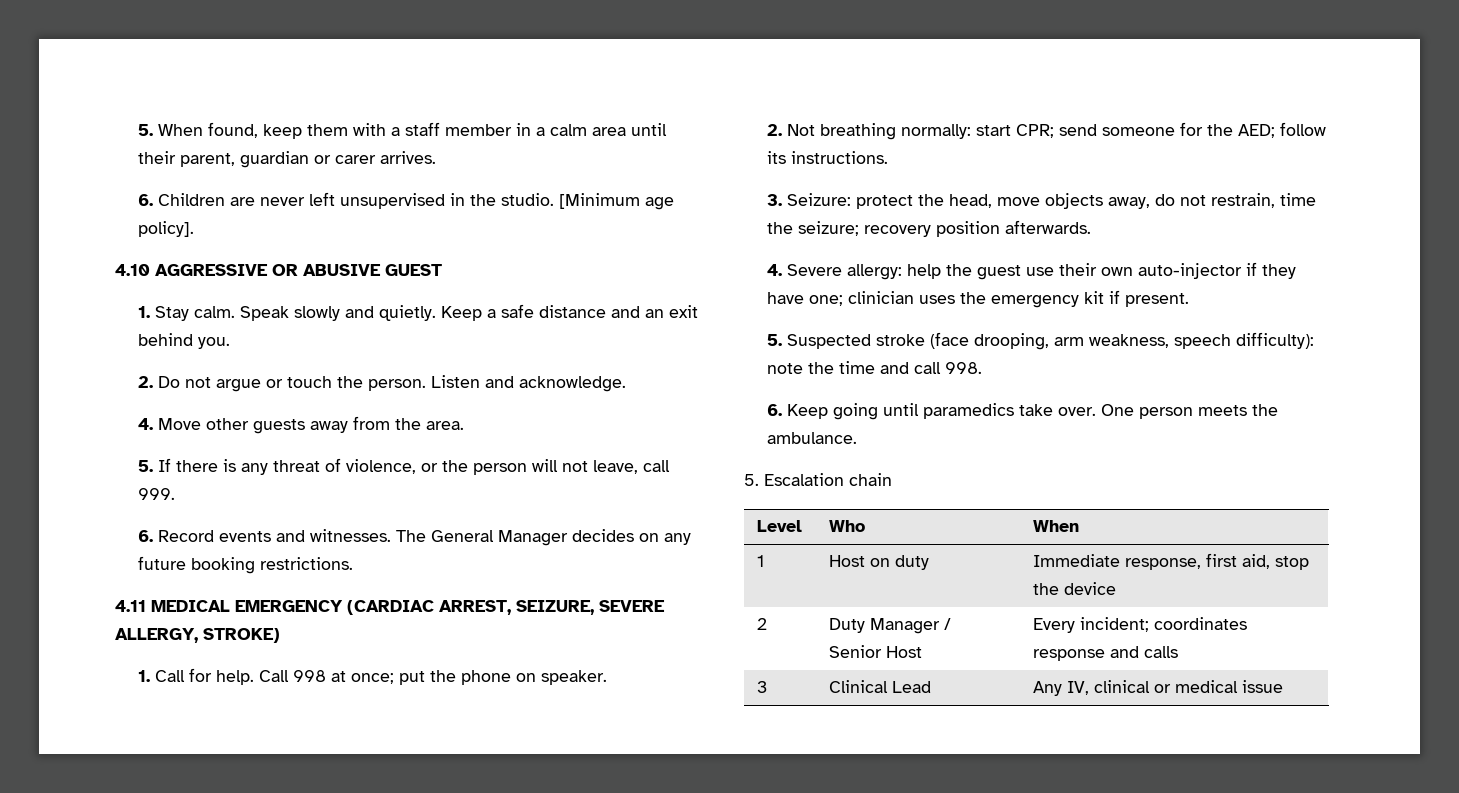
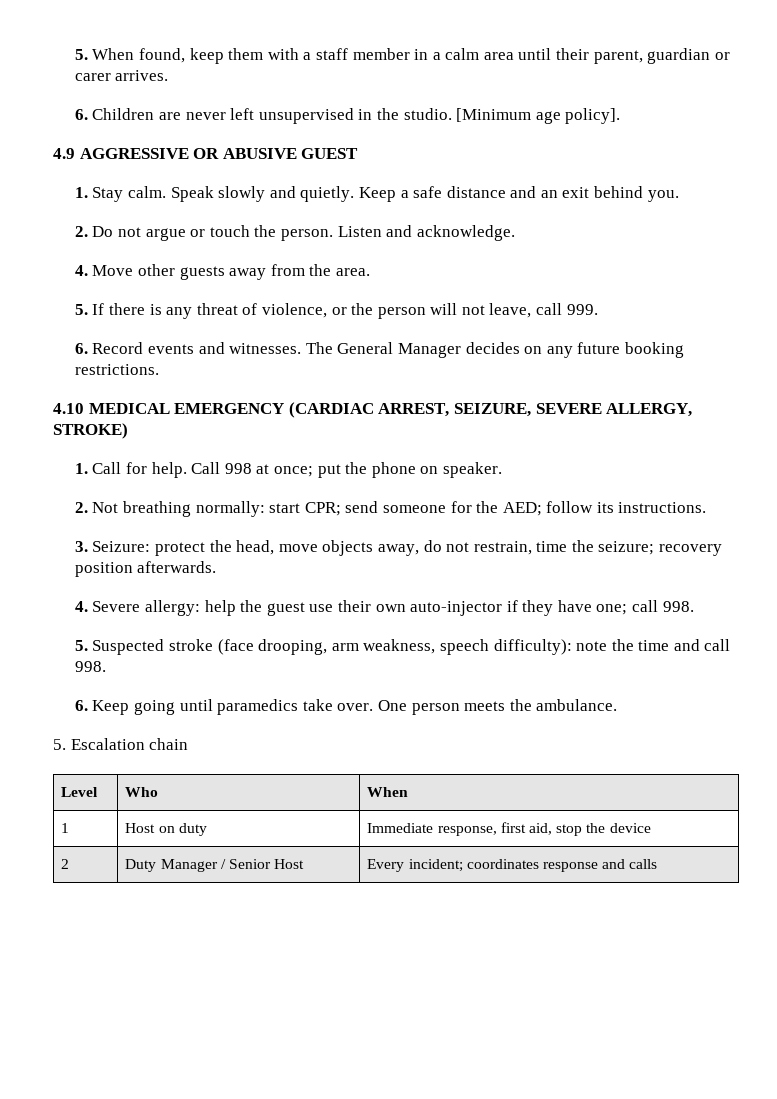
[115,264,150,276] 4.10 -> [53,148,75,159] 4.9
[115,600,146,612] 4.11 -> [53,403,84,414] 4.10
[848,290,1190,308] clinician uses the emergency kit if present. -> [632,600,694,612] call 998.
[757,681,768,693] [829,680,932,693] [1033,680,1284,696] // 3 | Clinical Lead | Any IV, clinical or medical issue -> (658, 864) none

